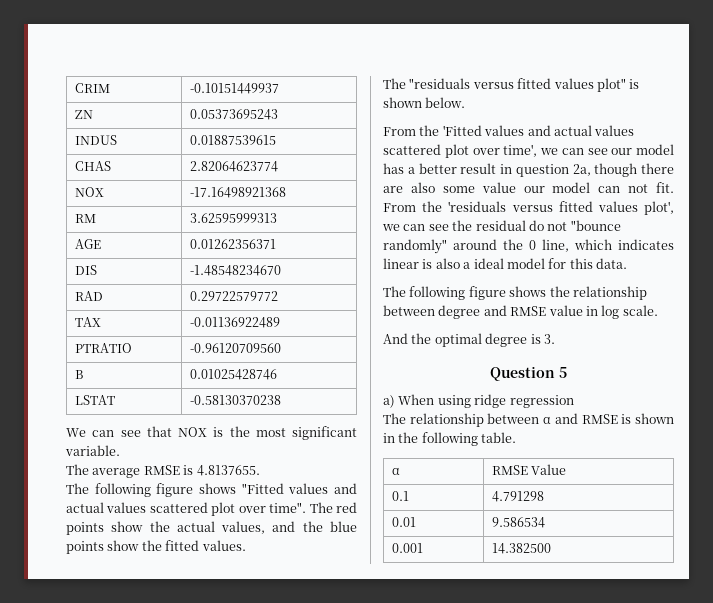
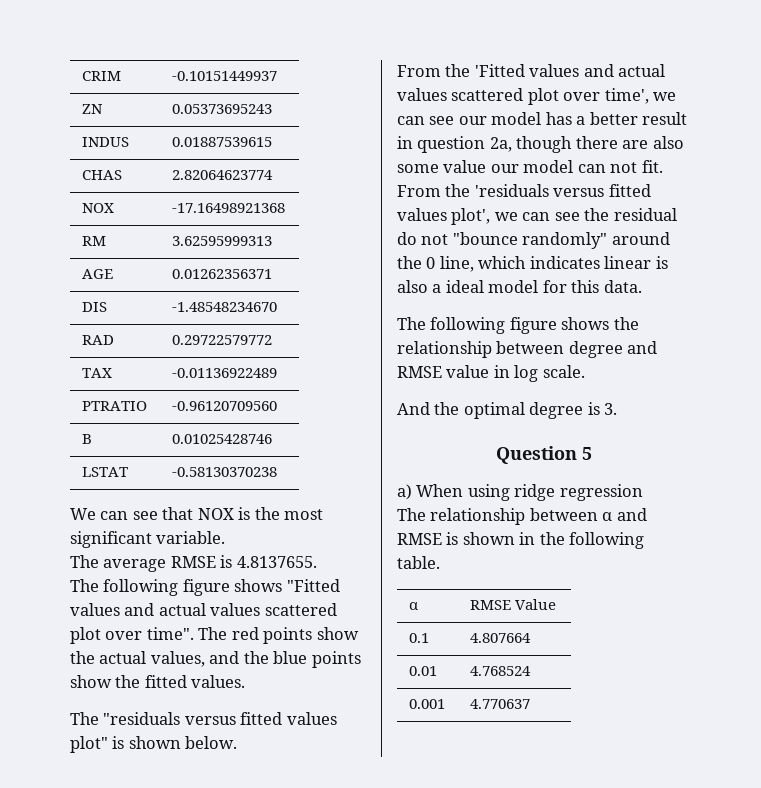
[491,491,544,502] 4.791298 -> [470,633,532,643] 4.807664
[491,517,545,528] 9.586534 -> [470,666,532,676] 4.768524
[491,543,551,554] 14.382500 -> [470,699,531,709] 4.770637

